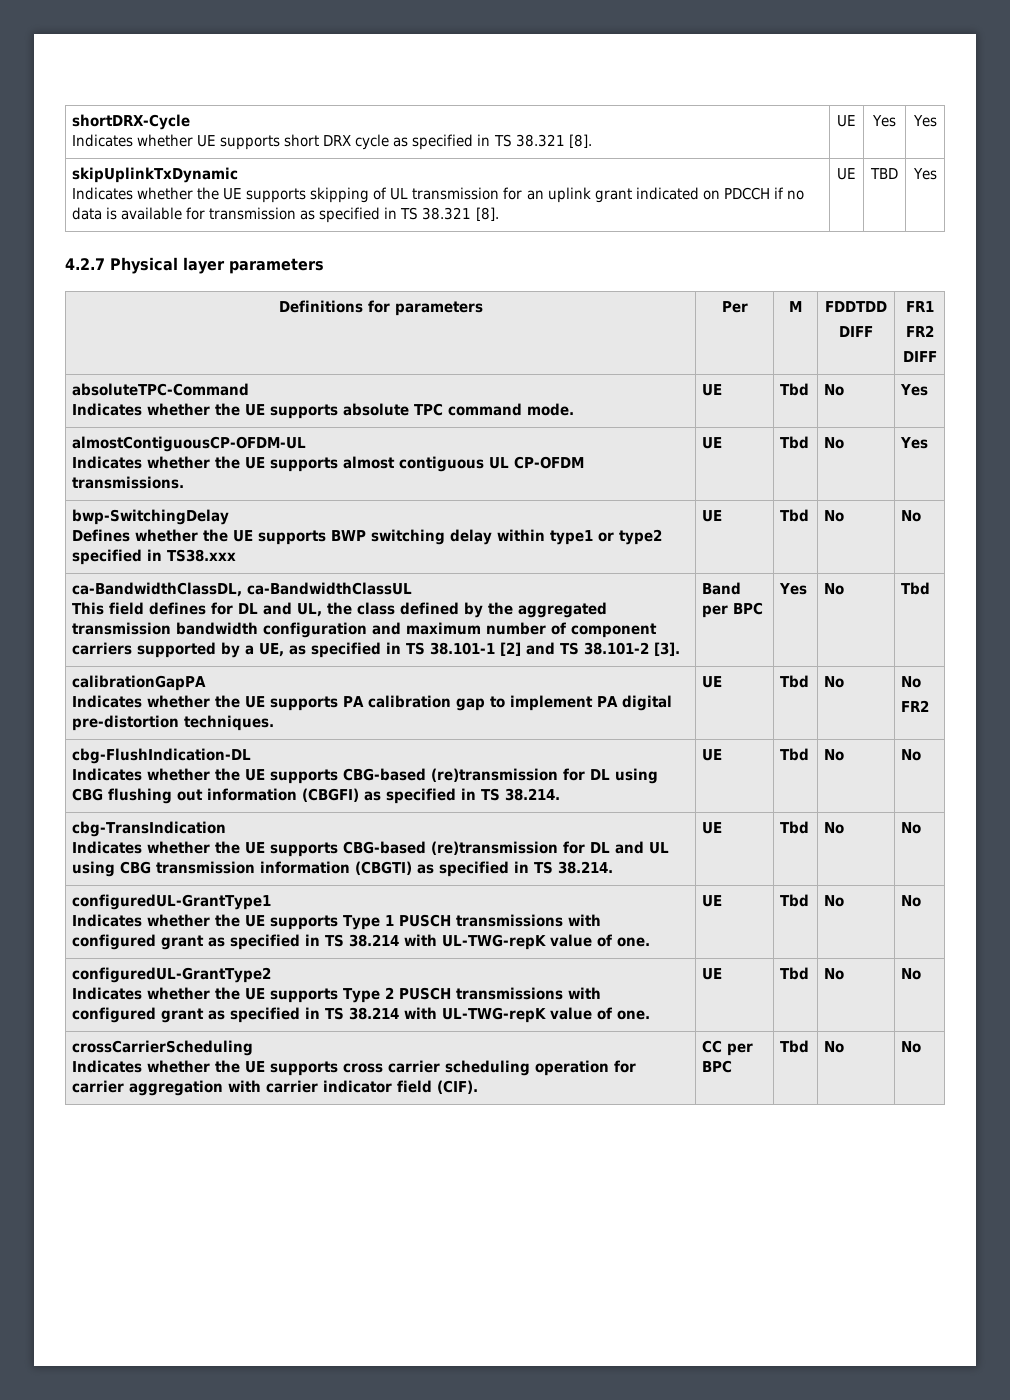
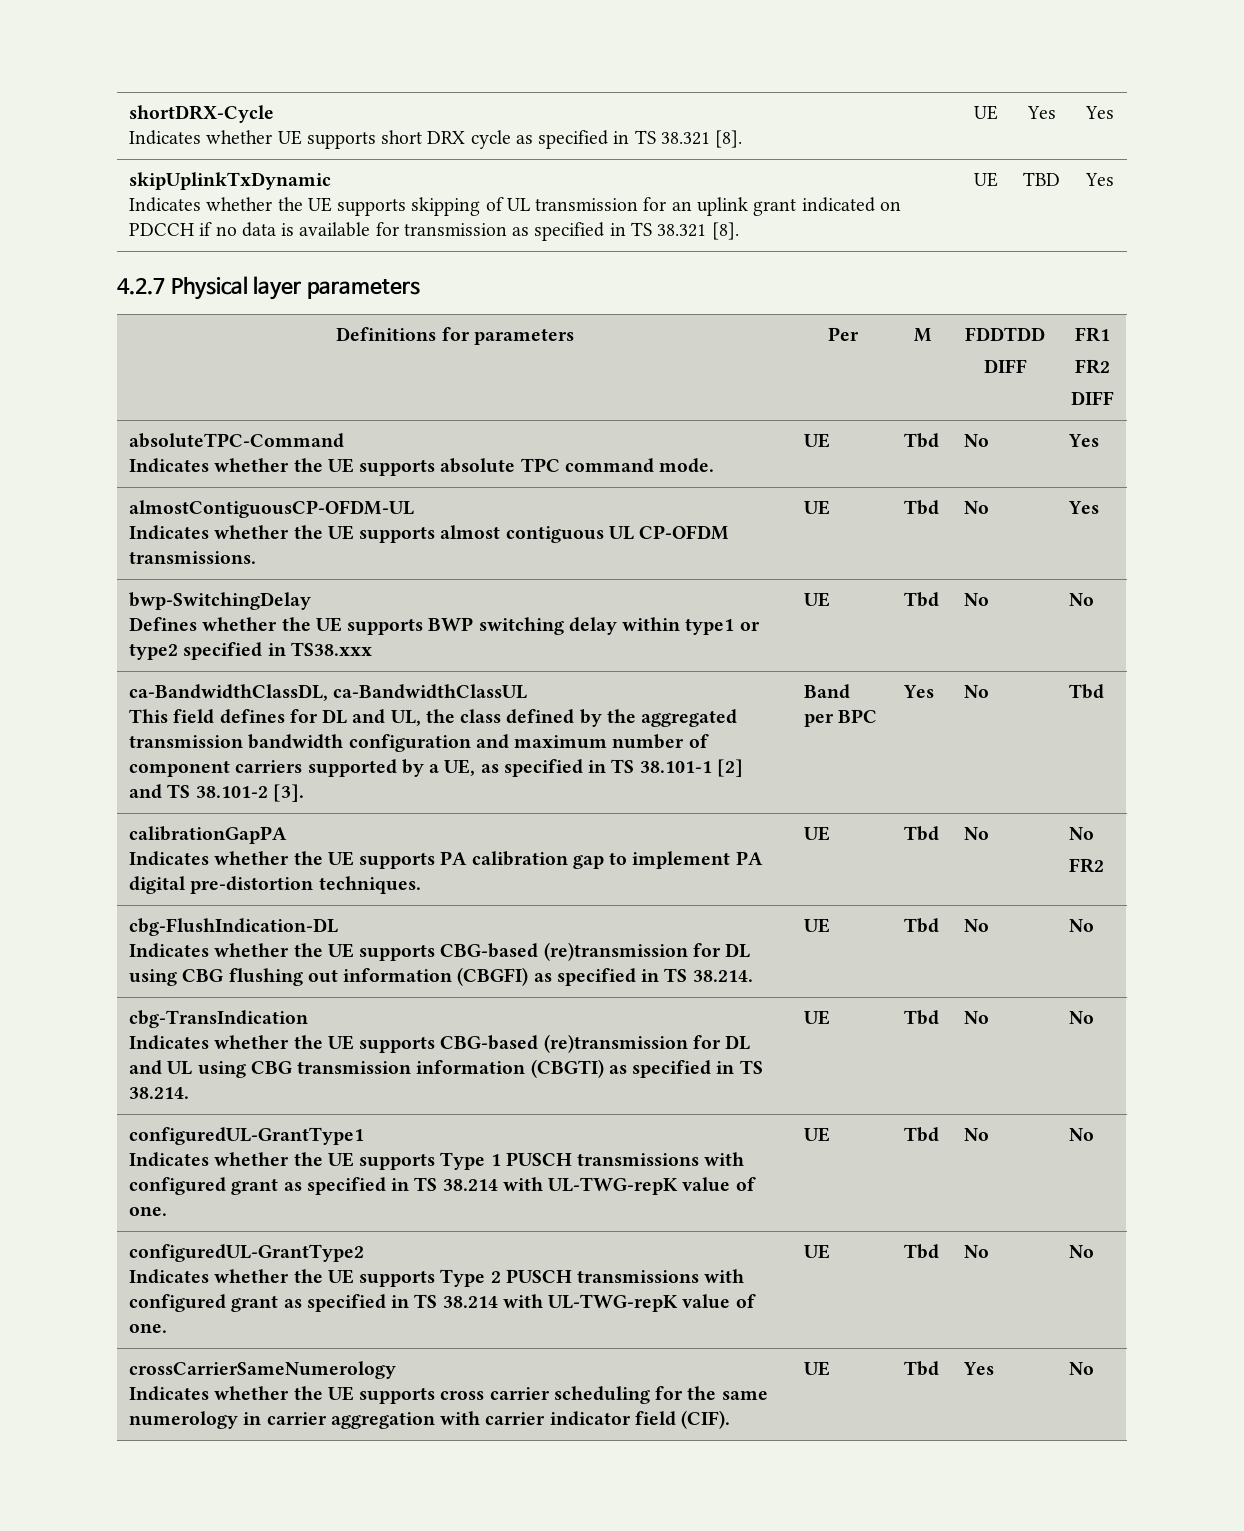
[72,1040,254,1056] crossCarrierScheduling -> [129,1361,397,1379] crossCarrierSameNumerology
[535,1060,637,1076] operation for -> [655,1386,768,1400] [129,1411,262,1429] for the same numerology in
[702,1040,754,1056] [702,1060,733,1073] [780,1040,810,1053] [824,1041,845,1053] CC per BPC | Tbd | No -> [804,1361,831,1376] [904,1361,940,1376] [963,1362,995,1375] UE | Tbd | Yes

